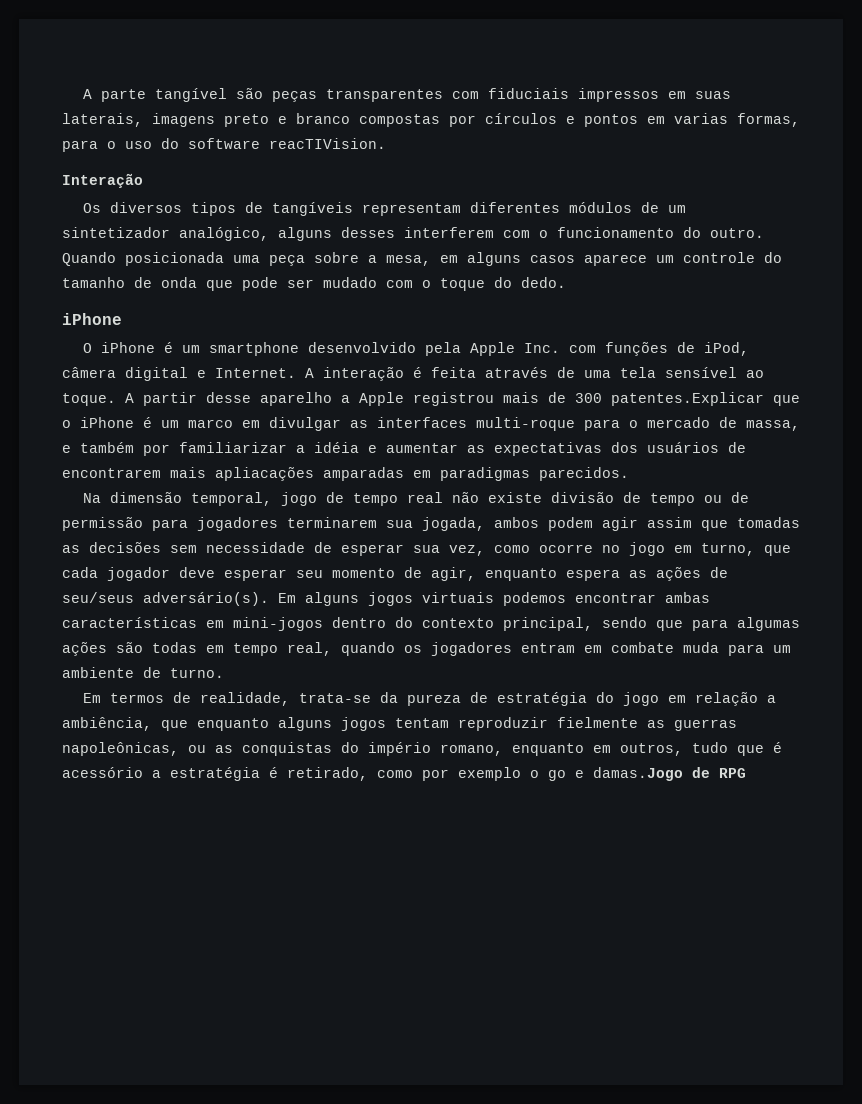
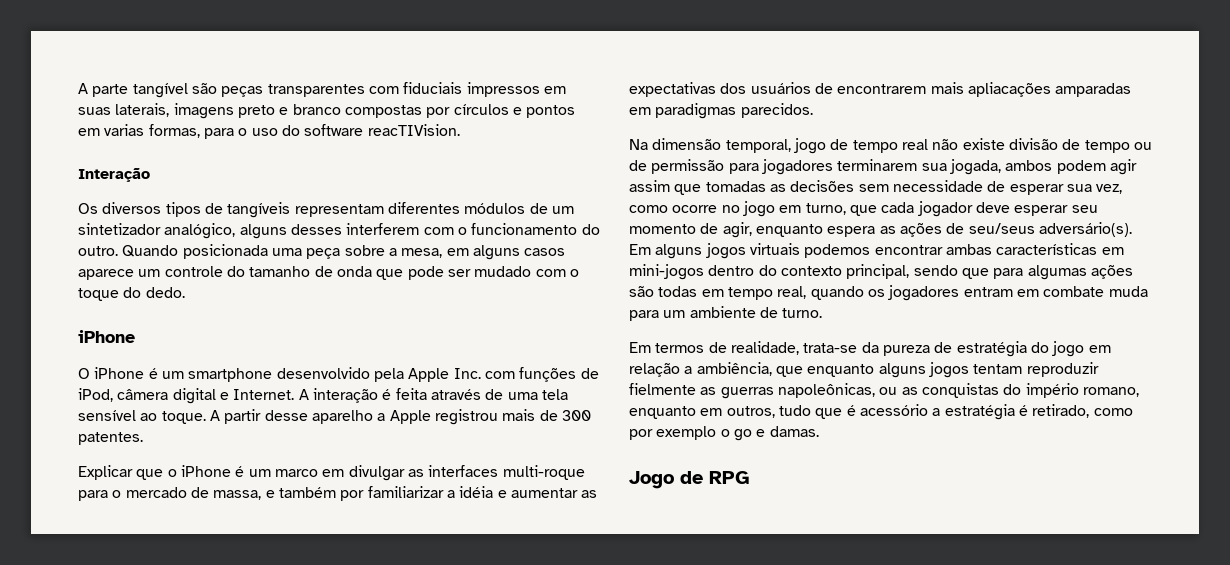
[611,392,764,406] patentes.Explicar -> [78,432,143,445] [78,465,133,480] patentes. // Explicar
[593,767,683,781] damas.Jogo -> [769,426,819,437] [629,471,674,489] damas. // Jogo

